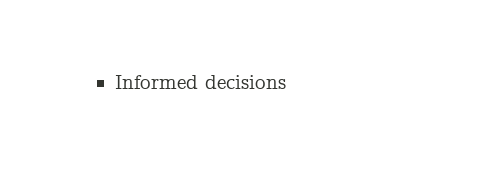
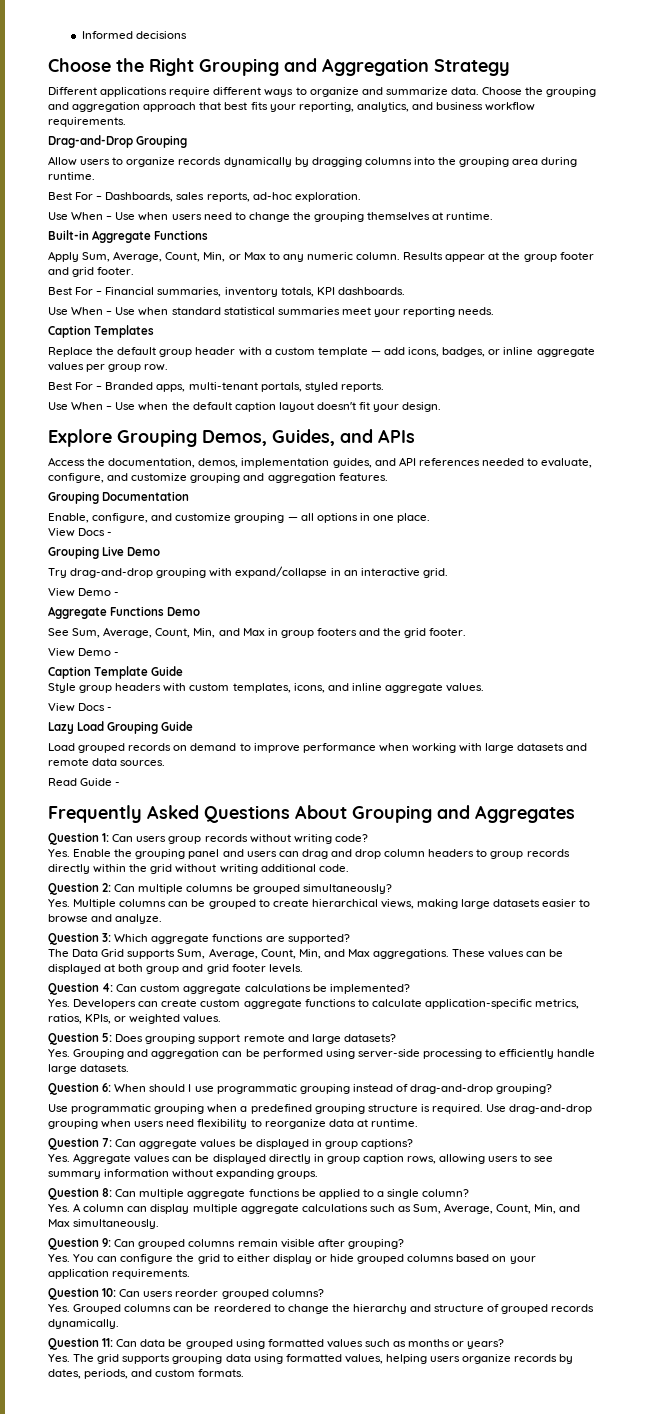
(287, 82) none -> [48,58,510,76] [48,87,597,97] [48,102,536,112] [48,117,126,127] [48,135,188,148] [48,156,578,167] [48,172,95,180] [48,192,361,202] [48,212,494,222] [48,230,209,243] [48,251,594,262] [48,267,135,277] [48,287,405,297] [48,307,495,317] [48,325,155,338] [48,347,595,357] [48,362,169,372] [48,382,384,392] [48,402,442,412] [48,429,415,447] [48,457,593,468] [48,473,388,483] [48,491,190,504] [48,513,431,523] [48,528,113,537] [48,546,161,559] [48,566,448,578] [48,588,120,597] [48,606,201,619] [48,627,467,638] [48,648,120,657] [48,666,184,679] [48,683,485,693] [48,703,113,712] [48,721,194,734] [48,743,588,753] [48,758,166,766] [48,778,121,786] [48,805,575,823] [48,832,368,845] [48,849,570,859] [48,864,349,874] [48,882,392,895] [48,899,591,909] [48,914,163,924] [48,932,350,945] [48,948,564,959] [48,964,303,974] [48,982,410,995] [48,999,580,1009] [48,1014,222,1024] [48,1032,396,1045] [48,1049,596,1059] [48,1064,130,1074] [48,1082,553,1095] [48,1104,593,1114] [48,1119,418,1129] [48,1137,413,1150] [48,1153,554,1164] [48,1169,319,1179] [48,1187,470,1200] [48,1203,581,1214] [48,1219,160,1229] [48,1237,404,1250] [48,1254,536,1264] [48,1269,191,1279] [48,1287,324,1300] [48,1304,595,1314] [48,1319,119,1329] [48,1337,505,1350] [48,1354,574,1364] [48,1369,245,1379] // Choose the Right Grouping and Aggregation Strategy // Different applications require different ways to organize and summarize data. Choose the grouping and aggregation approach that best fits your reporting, analytics, and business workflow requirements. // Drag-and-Drop Grouping // Allow users to organize records dynamically by dragging columns into the grouping area during runtime. // Best For – Dashboards, sales reports, ad-hoc exploration. // Use When – Use when users need to change the grouping themselves at runtime. // Built-in Aggregate Functions // Apply Sum, Average, Count, Min, or Max to any numeric column. Results appear at the group footer and grid footer. // Best For – Financial summaries, inventory totals, KPI dashboards. // Use When – Use when standard statistical summaries meet your reporting needs. // Caption Templates // Replace the default group header with a custom template — add icons, badges, or inline aggregate values per group row. // Best For – Branded apps, multi-tenant portals, styled reports. // Use When – Use when the default caption layout doesn't fit your design. // Explore Grouping Demos, Guides, and APIs // Access the documentation, demos, implementation guides, and API references needed to evaluate, configure, and customize grouping and aggregation features. // Grouping Documentation // Enable, configure, and customize grouping — all options in one place. // View Docs - // Grouping Live Demo // Try drag-and-drop grouping with expand/collapse in an interactive grid. // View Demo - // Aggregate Functions Demo // See Sum, Average, Count, Min, and Max in group footers and the grid footer. // View Demo - // Caption Template Guide // Style group headers with custom templates, icons, and inline aggregate values. // View Docs - // Lazy Load Grouping Guide // Load grouped records on demand to improve performance when working with large datasets and remote data sources. // Read Guide - // Frequently Asked Questions About Grouping and Aggregates // Question 1: Can users group records without writing code? // Yes. Enable the grouping panel and users can drag and drop column headers to group records directly within the grid without writing additional code. // Question 2: Can multiple columns be grouped simultaneously? // Yes. Multiple columns can be grouped to create hierarchical views, making large datasets easier to browse and analyze. // Question 3: Which aggregate functions are supported? // The Data Grid supports Sum, Average, Count, Min, and Max aggregations. These values can be displayed at both group and grid footer levels. // Question 4: Can custom aggregate calculations be implemented? // Yes. Developers can create custom aggregate functions to calculate application-specific metrics, ratios, KPIs, or weighted values. // Question 5: Does grouping support remote and large datasets? // Yes. Grouping and aggregation can be performed using server-side processing to efficiently handle large datasets. // Question 6: When should I use programmatic grouping instead of drag-and-drop grouping? // Use programmatic grouping when a predefined grouping structure is required. Use drag-and-drop grouping when users need flexibility to reorganize data at runtime. // Question 7: Can aggregate values be displayed in group captions? // Yes. Aggregate values can be displayed directly in group caption rows, allowing users to see summary information without expanding groups. // Question 8: Can multiple aggregate functions be applied to a single column? // Yes. A column can display multiple aggregate calculations such as Sum, Average, Count, Min, and Max simultaneously. // Question 9: Can grouped columns remain visible after grouping? // Yes. You can configure the grid to either display or hide grouped columns based on your application requirements. // Question 10: Can users reorder grouped columns? // Yes. Grouped columns can be reordered to change the hierarchy and structure of grouped records dynamically. // Question 11: Can data be grouped using formatted values such as months or years? // Yes. The grid supports grouping data using formatted values, helping users organize records by dates, periods, and custom formats.

